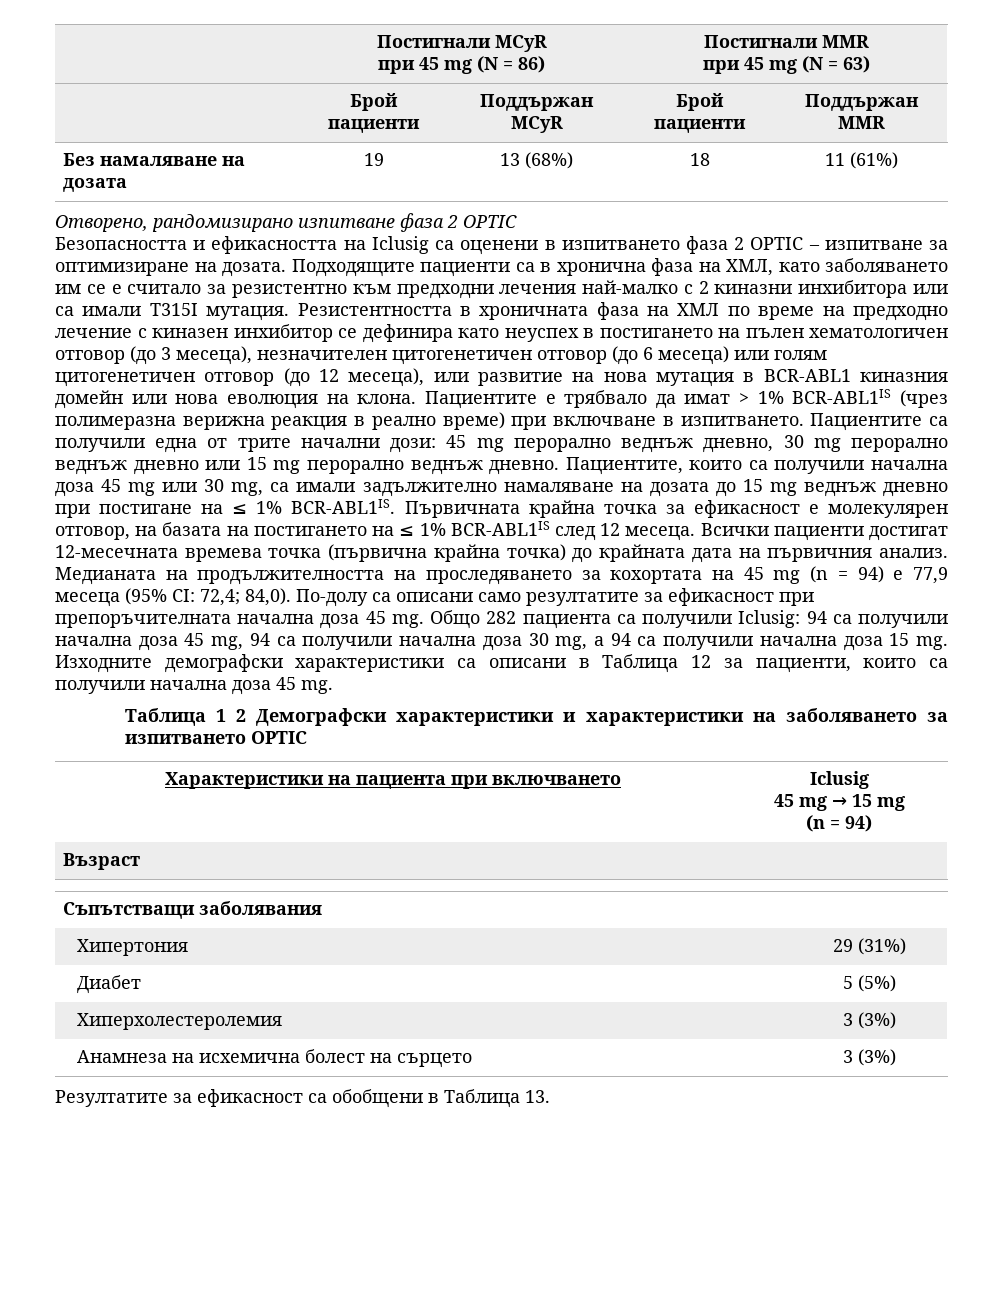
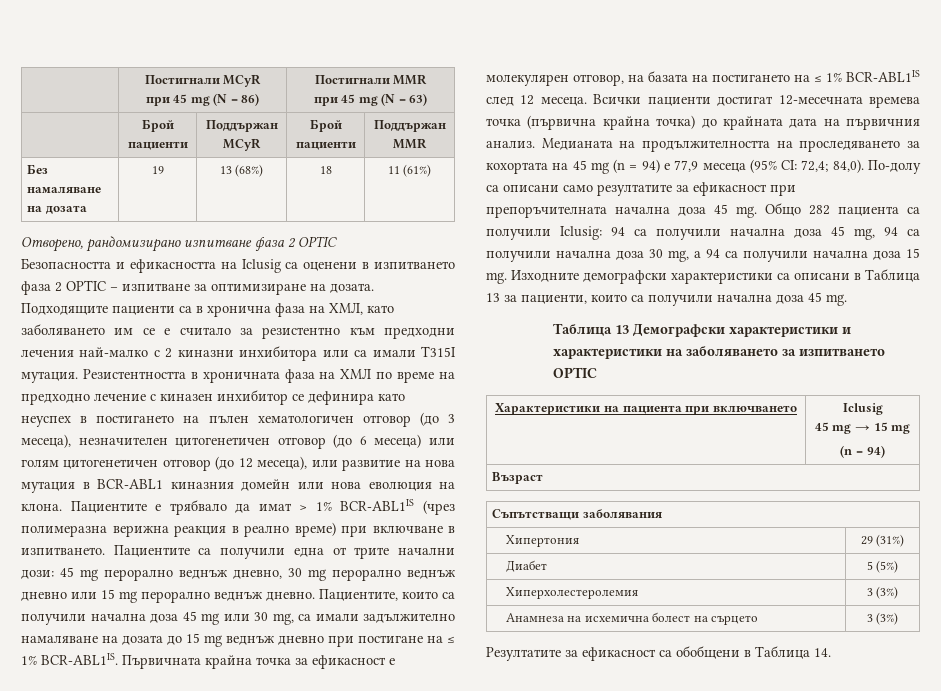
[691,655,712,668] 12 -> [486,293,500,302] 13
[215,709,246,722] 1 2 -> [615,325,630,334] 13
[525,1090,550,1103] 13. -> [814,648,831,657] 14.

